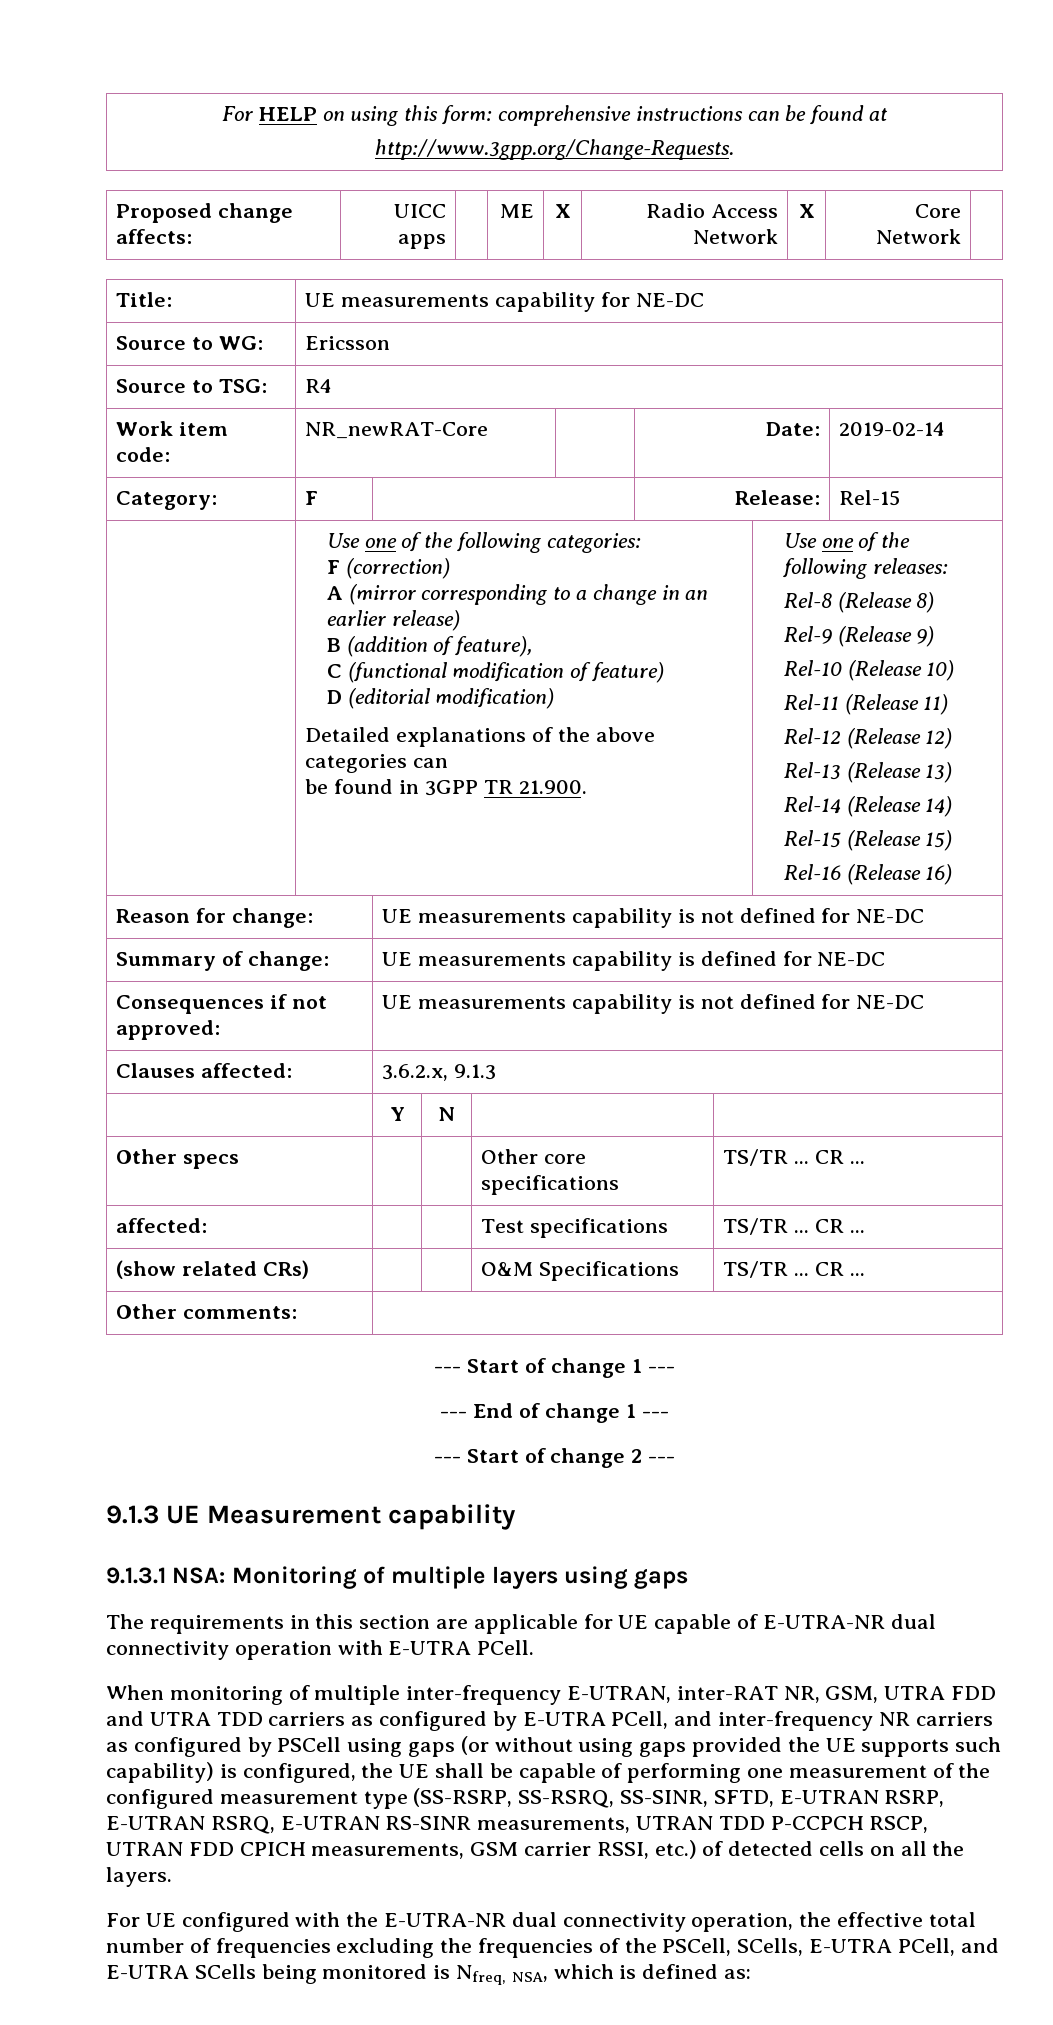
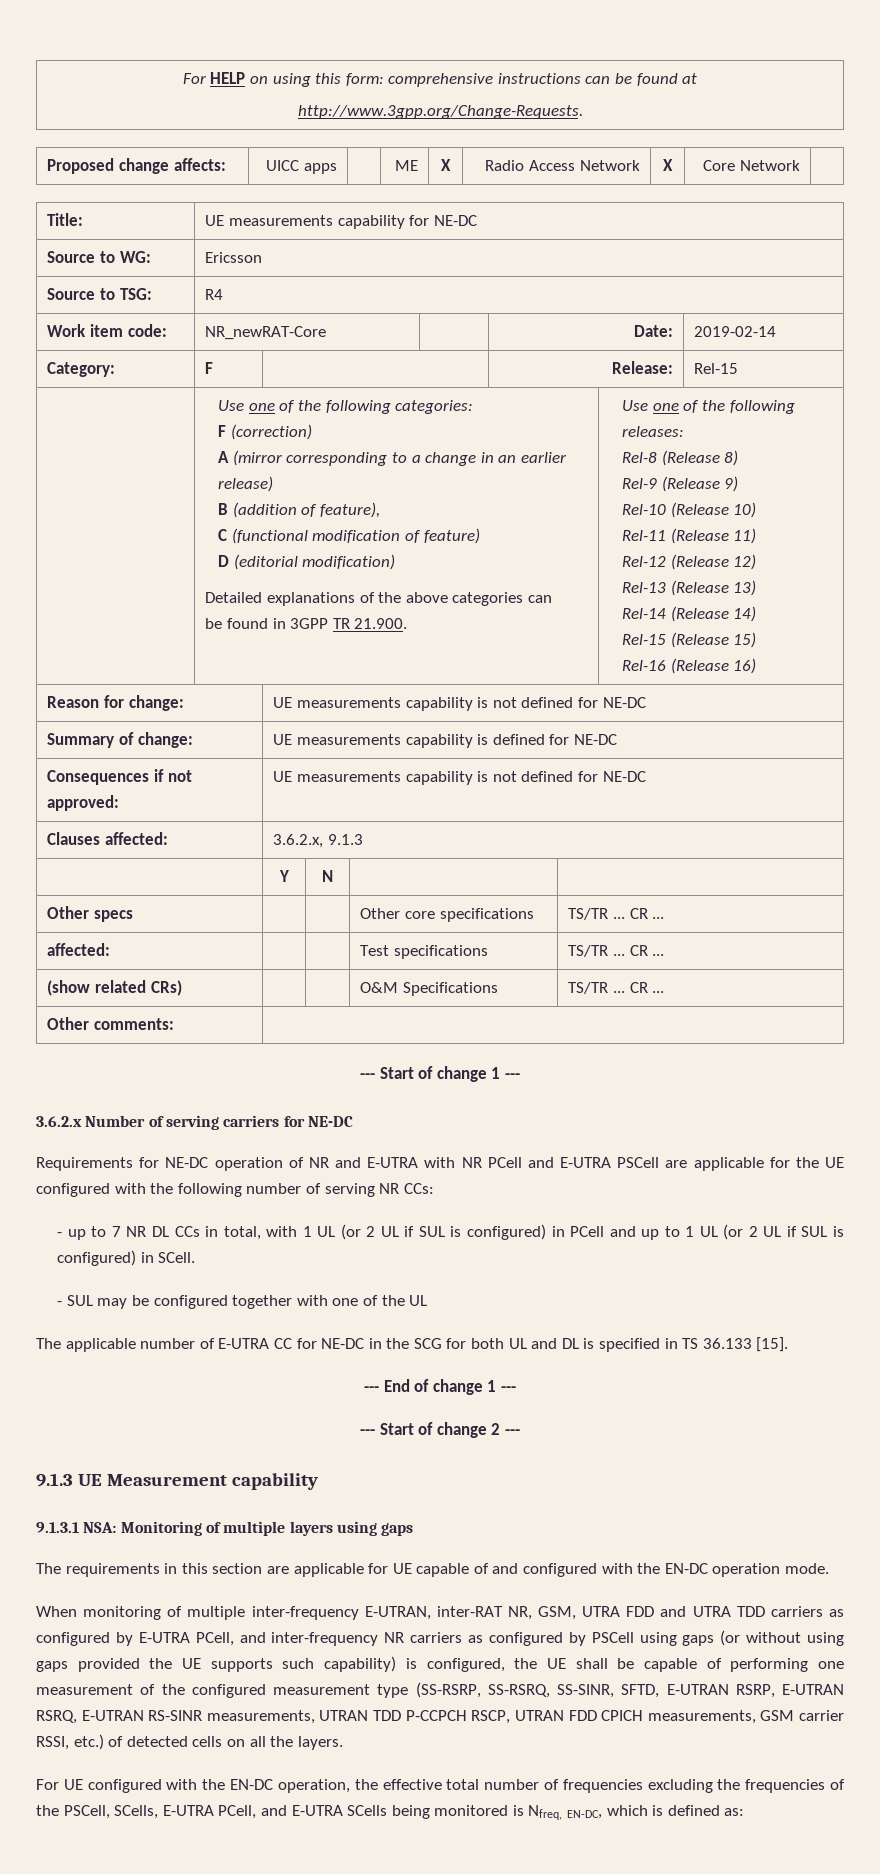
(675, 1369) none -> [36,1115,353,1130] [36,1157,844,1171] [36,1183,434,1197] [57,1224,845,1240] [57,1250,196,1266] [57,1295,428,1309] [36,1337,789,1352] // 3.6.2.x Number of serving carriers for NE-DC // Requirements for NE-DC operation of NR and E-UTRA with NR PCell and E-UTRA PSCell are applicable for the UE configured with the following number of serving NR CCs: // - up to 7 NR DL CCs in total, with 1 UL (or 2 UL if SUL is configured) in PCell and up to 1 UL (or 2 UL if SUL is configured) in SCell. // - SUL may be configured together with one of the UL // The applicable number of E-UTRA CC for NE-DC in the SCG for both UL and DL is specified in TS 36.133 [15].
[762,1614,936,1629] [106,1640,535,1660] E-UTRA-NR dual connectivity operation with E-UTRA PCell. -> [492,1563,830,1577] and configured with the EN-DC operation mode.
[384,1912,686,1932] E-UTRA-NR dual connectivity -> [230,1779,274,1790] EN-DC
[511,1972,548,1982] NSA, -> [567,1810,603,1819] EN-DC,

